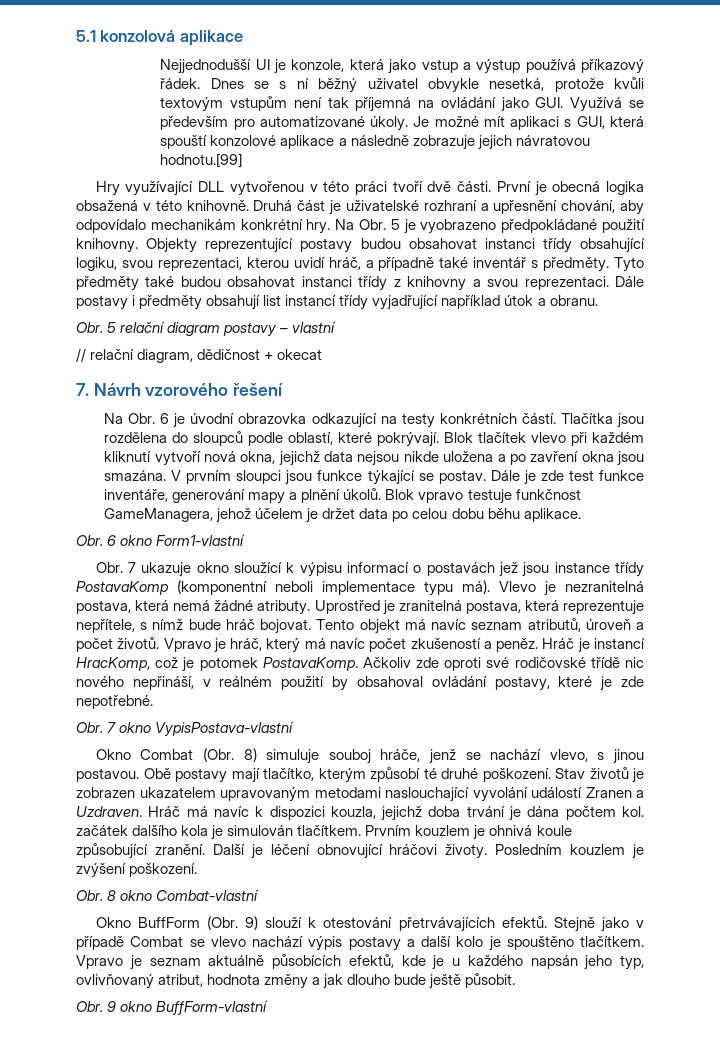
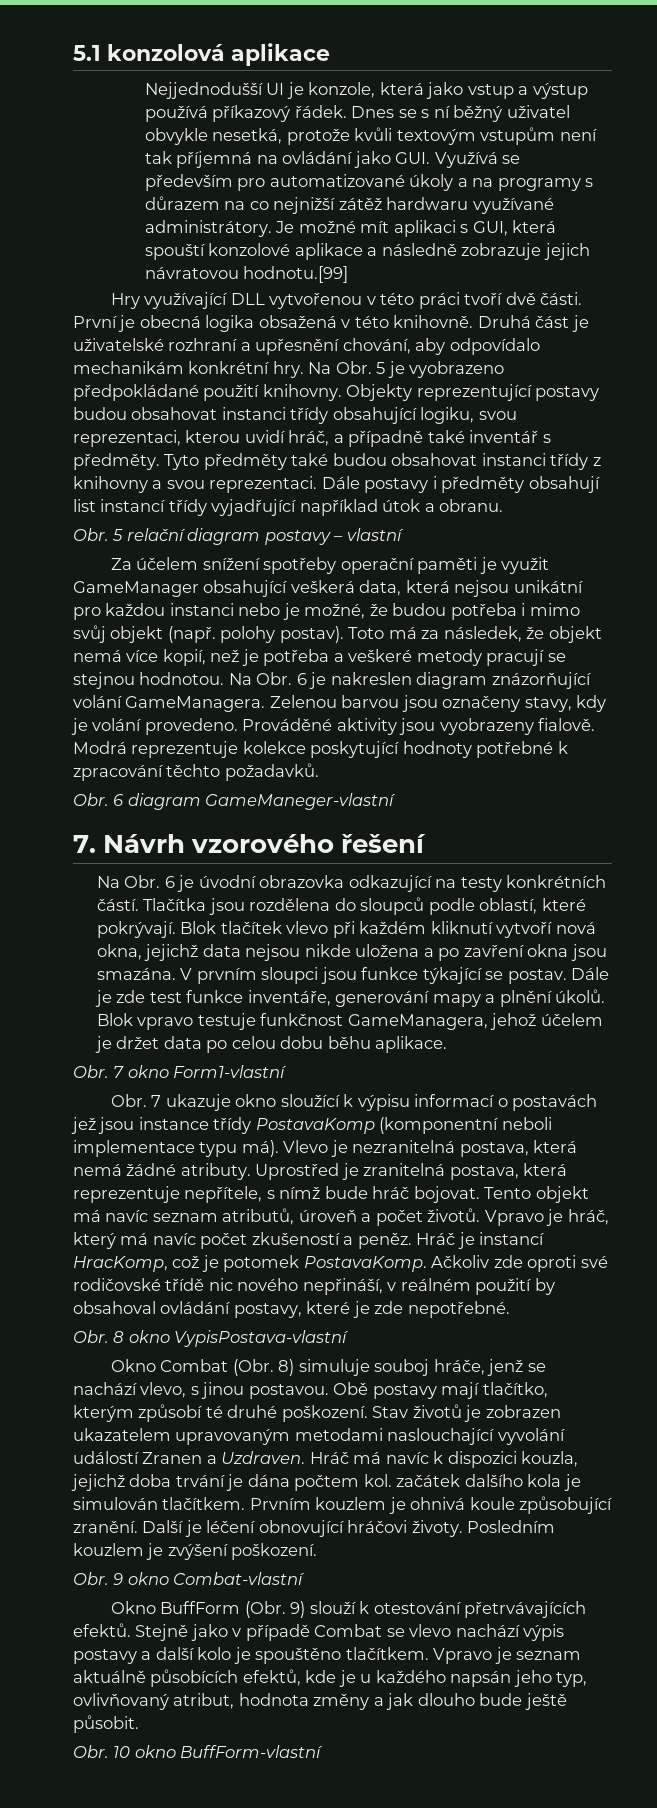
[370,116,409,131] úkoly. -> [409,174,594,191] [145,196,554,214] [145,220,273,237] úkoly a na programy s důrazem na co nejnižší zátěž hardwaru využívané administrátory.
[76,348,323,363] // relační diagram, dědičnost + okecat -> [110,557,550,574] [73,580,583,597] [73,603,580,620] [73,625,602,643] [73,649,566,666] [73,672,591,689] [73,695,607,712] [71,718,596,735] [73,741,568,758] [73,763,319,781] [73,793,397,810] Za účelem snížení spotřeby operační paměti je využit GameManager obsahující veškerá data, která nejsou unikátní pro každou instanci nebo je možné, že budou potřeba i mimo svůj objekt (např. polohy postav). Toto má za následek, že objekt nemá více kopií, než je potřeba a veškeré metody pracují se stejnou hodnotou. Na Obr. 6 je nakreslen diagram znázorňující volání GameManagera. Zelenou barvou jsou označeny stavy, kdy je volání provedeno. Prováděné aktivity jsou vyobrazeny fialově. Modrá reprezentuje kolekce poskytující hodnoty potřebné k zpracování těchto požadavků. // Obr. 6 diagram GameManeger-vlastní
[107,535,117,546] 6 -> [113,1066,125,1078] 7
[107,722,117,733] 7 -> [113,1331,125,1343] 8
[107,890,117,901] 8 -> [113,1573,124,1585] 9
[107,1001,117,1012] 9 -> [113,1746,131,1758] 10

